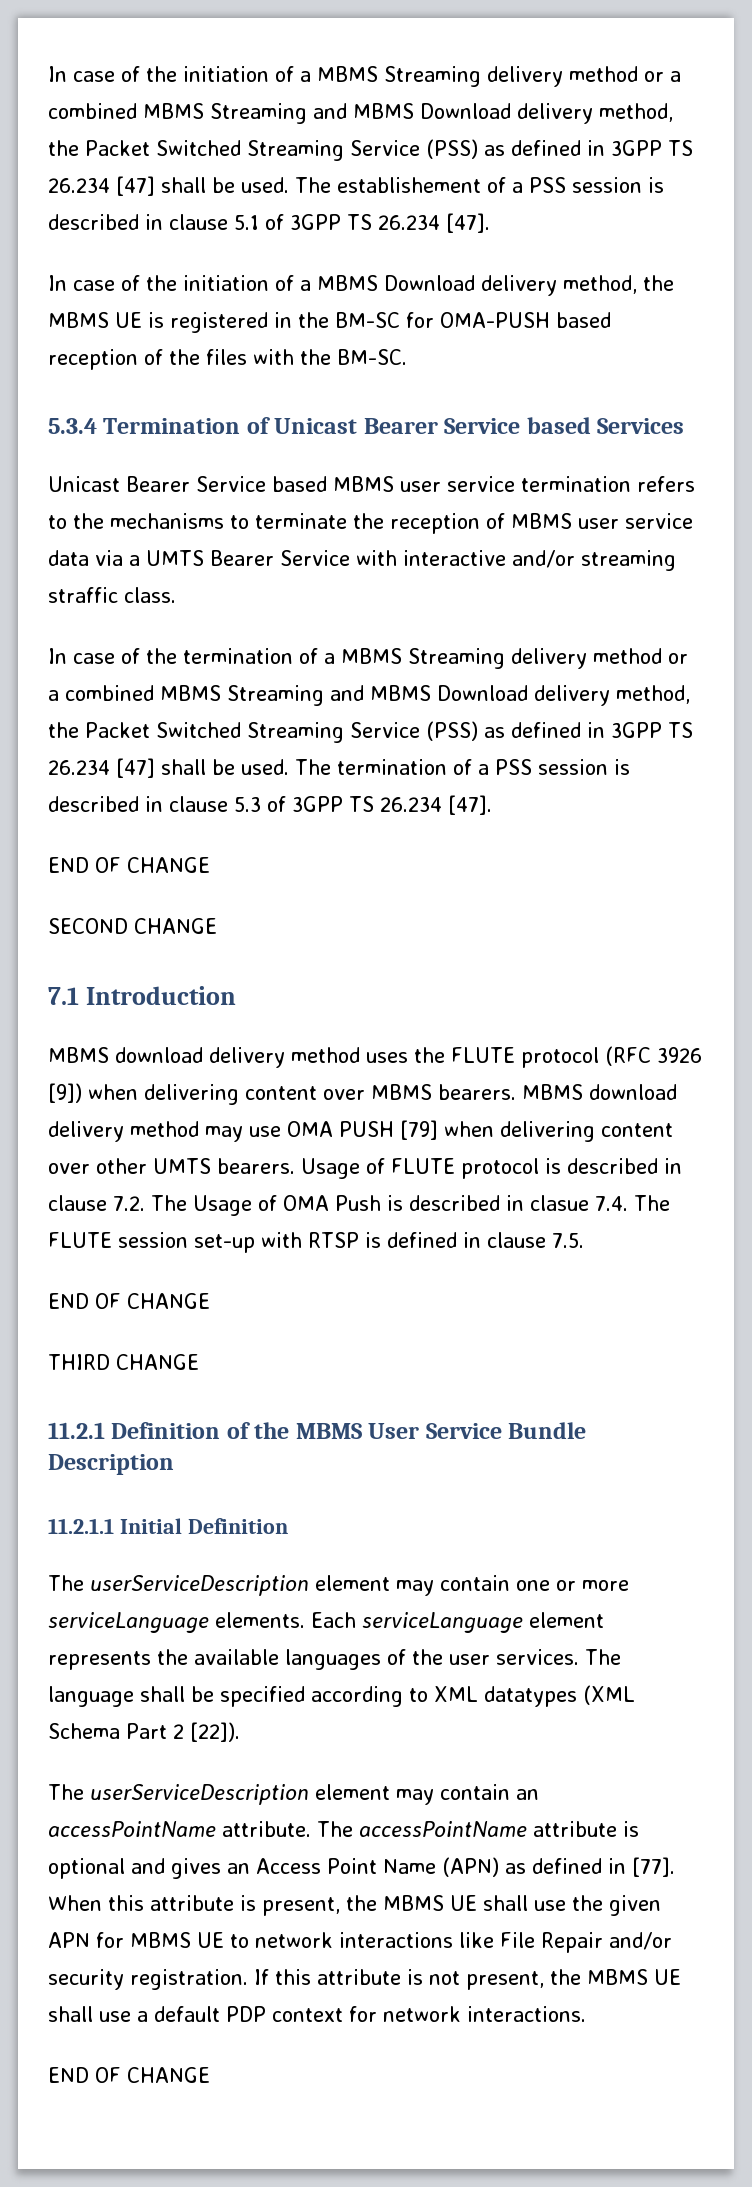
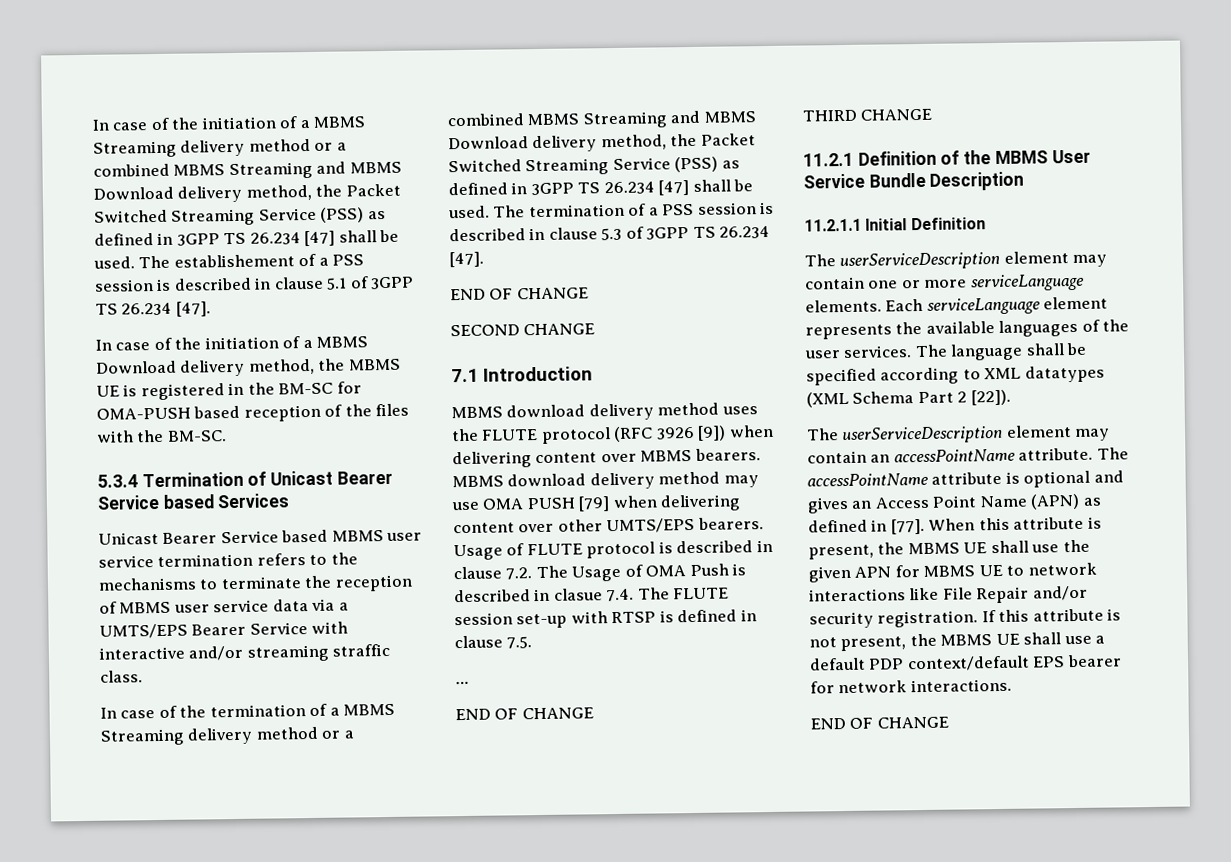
[146,550,204,566] UMTS -> [99,623,188,639] UMTS/EPS
[153,1158,211,1174] UMTS -> [606,517,696,534] UMTS/EPS
(584, 1240) none -> [455,680,469,685] // …
[272,2008,343,2022] context -> [906,654,1122,672] context/default EPS bearer

